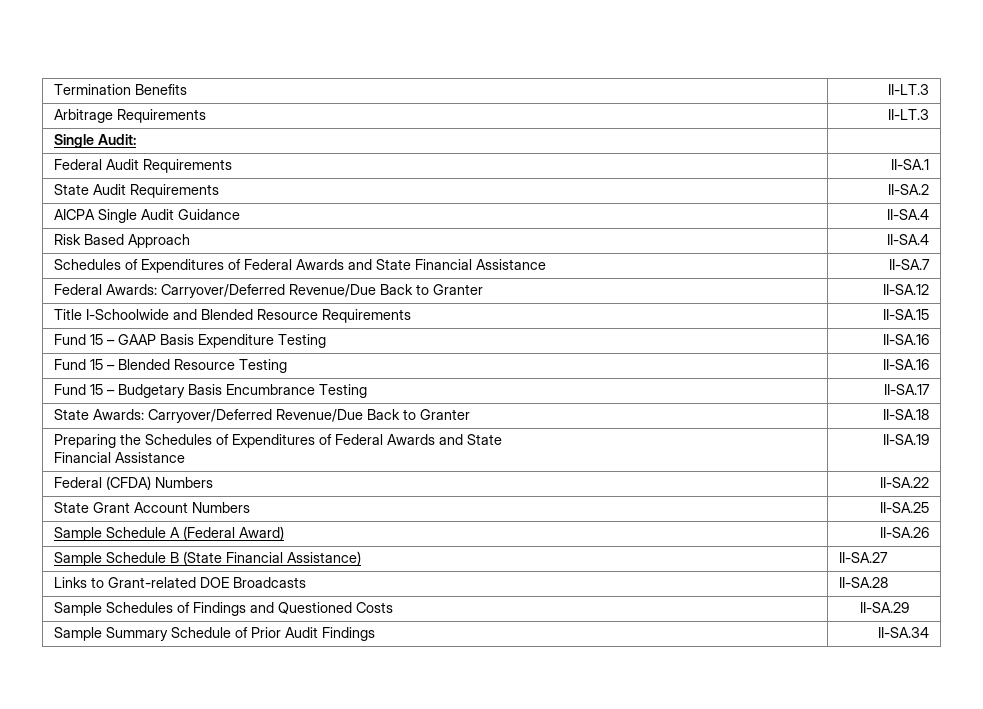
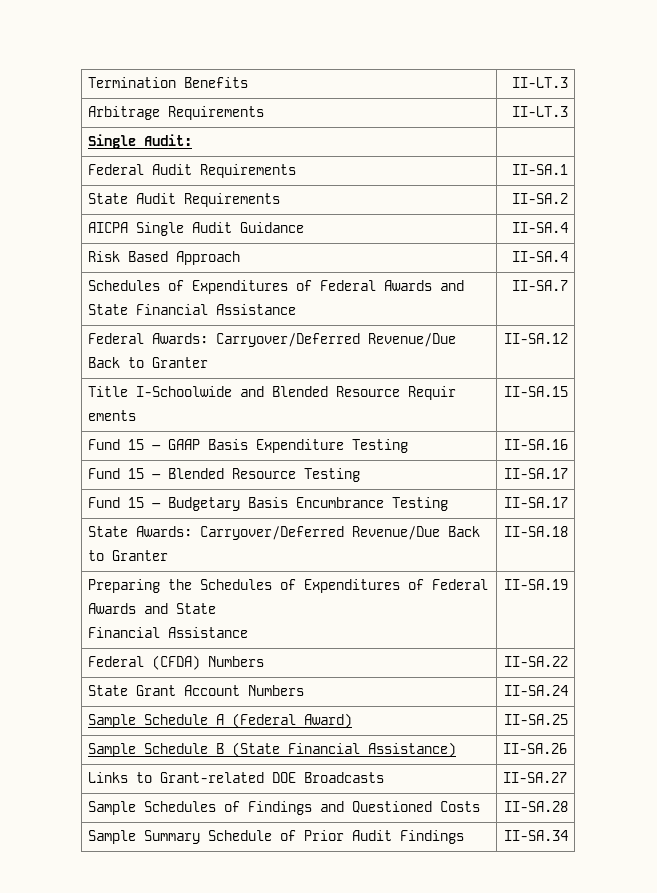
[321,309,411,323] Requirements -> [407,386,456,400] [87,410,136,421] Requir ements
[883,359,930,370] II-SA.16 -> [504,468,569,479] II-SA.17
[880,502,930,513] II-SA.25 -> [504,685,569,696] II-SA.24
[880,527,930,538] II-SA.26 -> [504,714,569,725] II-SA.25
[838,552,888,563] II-SA.27 -> [502,743,567,754] II-SA.26
[838,577,888,588] II-SA.28 -> [502,772,567,783] II-SA.27
[859,602,909,613] II-SA.29 -> [503,801,568,812] II-SA.28

